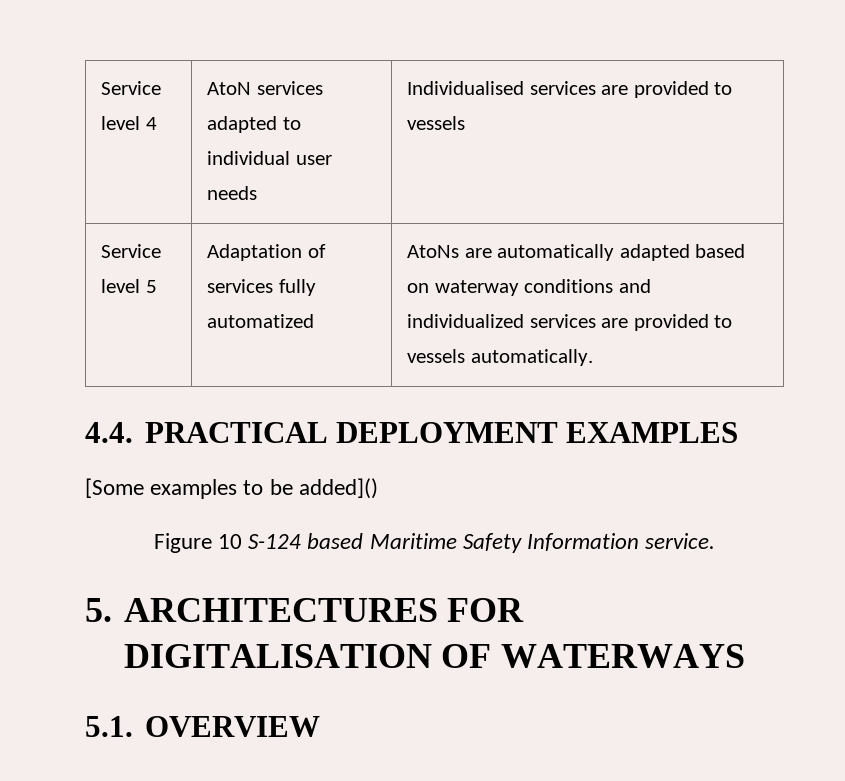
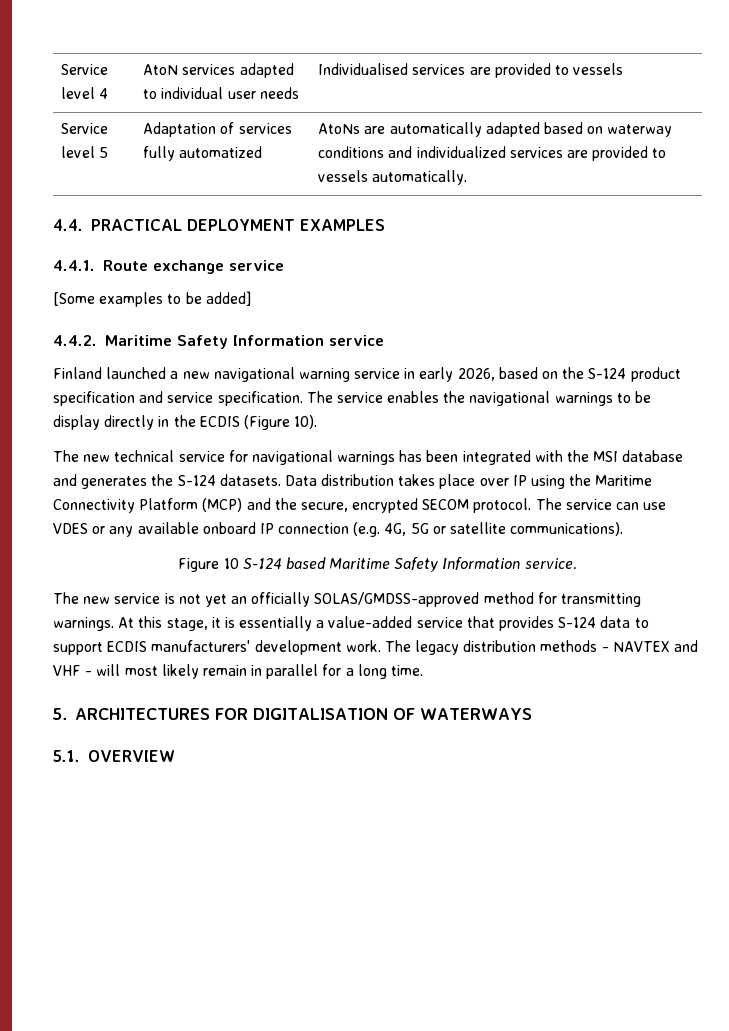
(739, 432) none -> [53,260,284,274] // 4.4.1. Route exchange service
[298,478,378,499] added]() -> [205,291,251,306] [53,335,384,349] [53,367,681,382] [53,391,652,406] [53,415,318,430] [53,450,684,465] [53,474,653,489] [53,498,667,513] [53,522,624,537] added] // 4.4.2. Maritime Safety Information service // Finland launched a new navigational warning service in early 2026, based on the S-124 product specification and service specification. The service enables the navigational warnings to be display directly in the ECDIS (Figure 10). // The new technical service for navigational warnings has been integrated with the MSI database and generates the S-124 datasets. Data distribution takes place over IP using the Maritime Connectivity Platform (MCP) and the secure, encrypted SECOM protocol. The service can use VDES or any available onboard IP connection (e.g. 4G, 5G or satellite communications).
(716, 541) none -> [53,592,642,607] [53,616,649,631] [53,640,699,655] [53,664,424,679] // The new service is not yet an officially SOLAS/GMDSS-approved method for transmitting warnings. At this stage, it is essentially a value-added service that provides S-124 data to support ECDIS manufacturers' development work. The legacy distribution methods - NAVTEX and VHF - will most likely remain in parallel for a long time.

